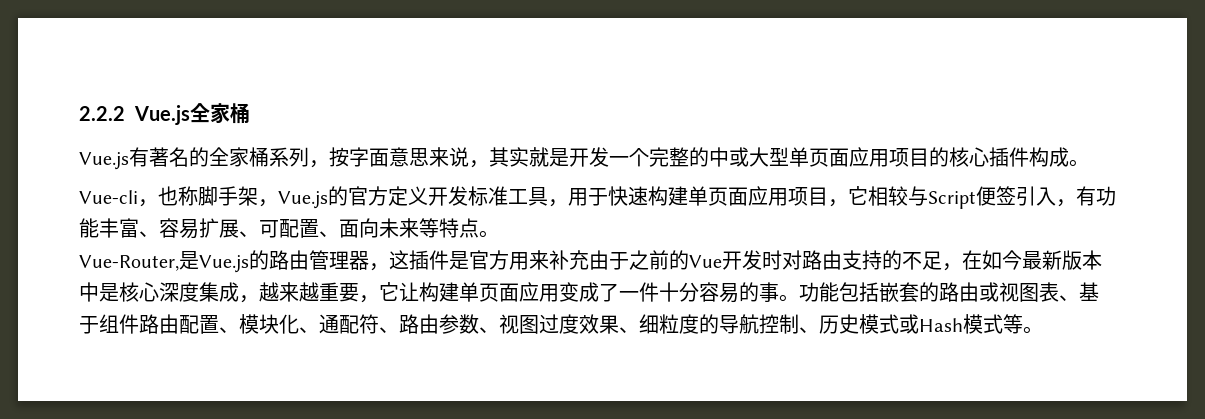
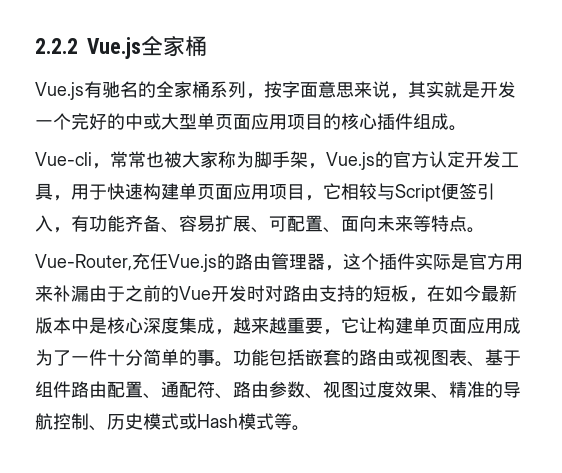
[149,147,169,167] 著 -> [102,81,120,98] 驰
[669,147,689,167] 整 -> [89,113,107,130] 好
[1029,147,1049,167] 构 -> [413,113,431,129] 组
[158,186,198,206] 也称 -> [110,151,254,168] 常常也被大家称为
[388,186,508,206] 定义开发标准 -> [429,151,501,168] 认定开发
[99,218,139,238] 丰富 -> [125,215,161,232] 齐备
[179,251,199,270] 是 -> [132,253,168,270] 充任
[409,250,449,270] 插件 -> [361,253,451,270] 个插件实际
[569,250,589,270] 充 -> [71,285,89,302] 漏
[902,251,942,270] 不足 -> [373,285,409,302] 短板
[559,282,599,302] 变成 -> [503,317,521,334] [35,349,53,366] 成为
[699,282,739,303] 容易 -> [143,349,179,366] 简单
[239,314,319,334] 模块化、 -> (161, 396) none
[639,314,699,334] 细粒度 -> [449,381,485,398] 精准

